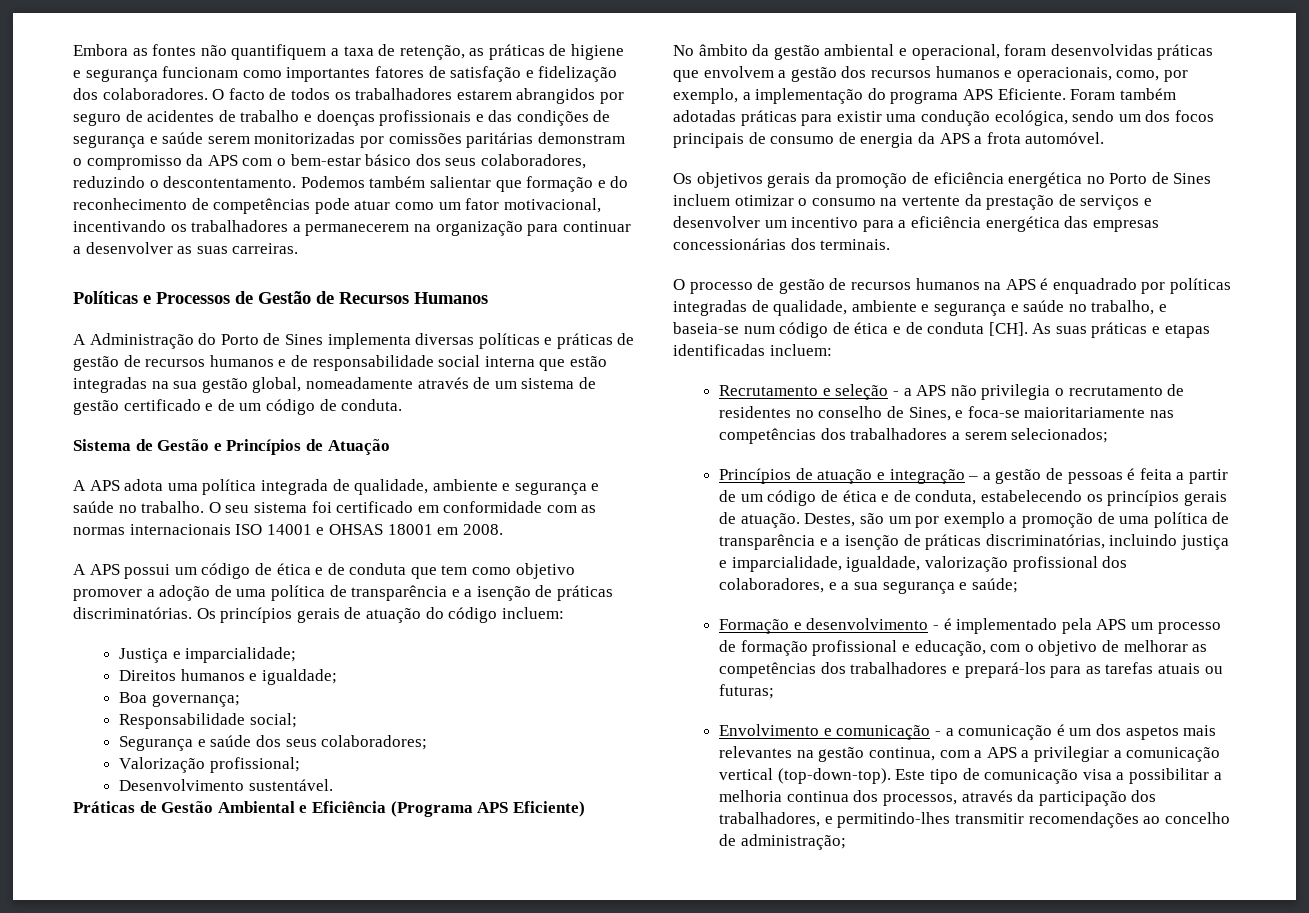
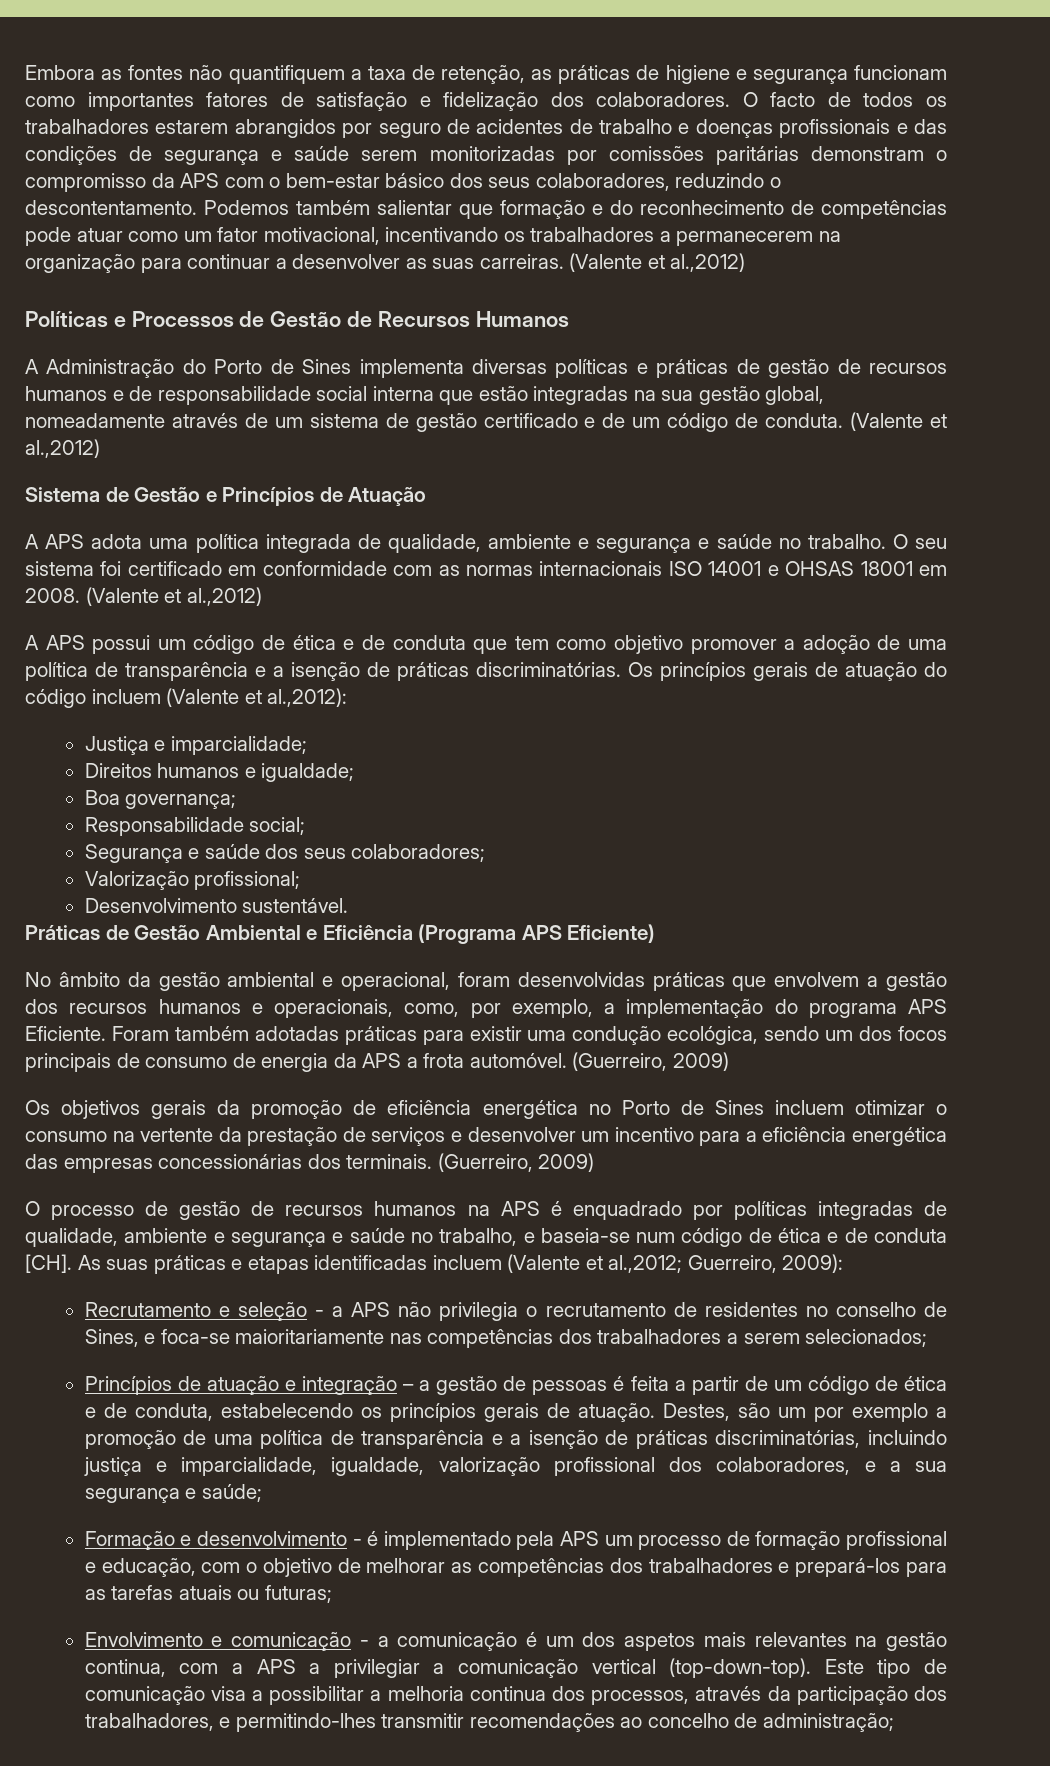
(299, 248) none -> [569,253,746,272] (Valente et al.,2012)
(403, 405) none -> [850,412,947,431] [25,439,100,458] (Valente et al.,2012)
(503, 529) none -> [85,587,262,606] (Valente et al.,2012)
[501,607,564,619] incluem: -> [91,688,348,707] incluem (Valente et al.,2012):
(1105, 138) none -> [572,1052,729,1071] (Guerreiro, 2009)
(891, 244) none -> [437,1153,595,1172] (Guerreiro, 2009)
[769,344,832,356] incluem: -> [432,1254,844,1273] incluem (Valente et al.,2012; Guerreiro, 2009):

